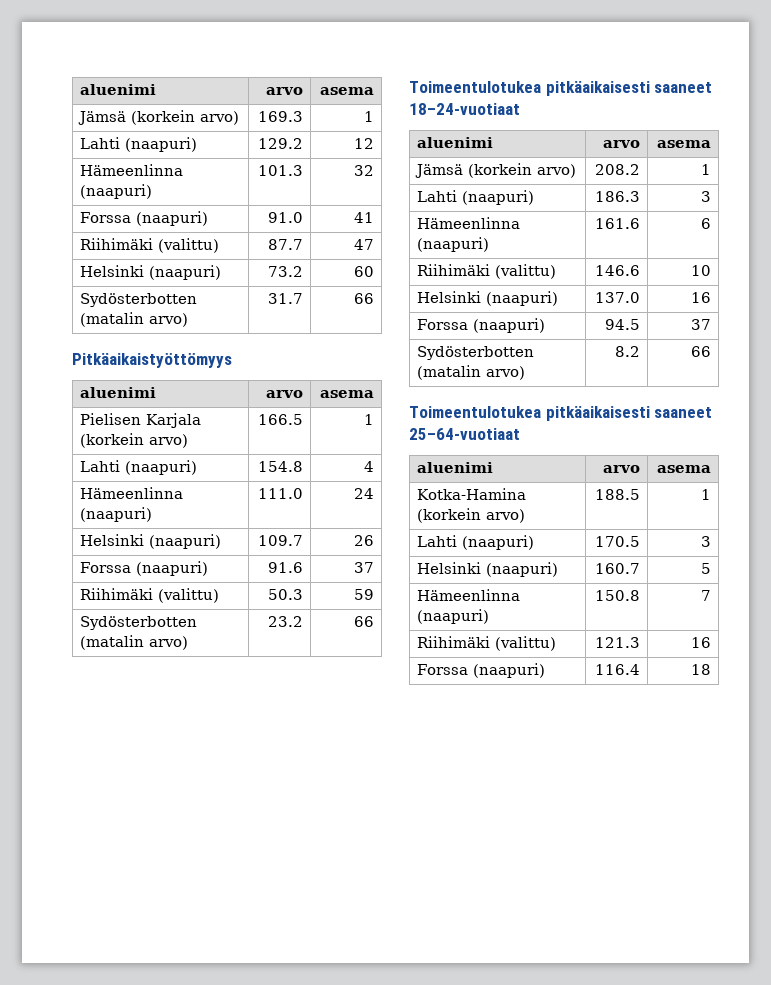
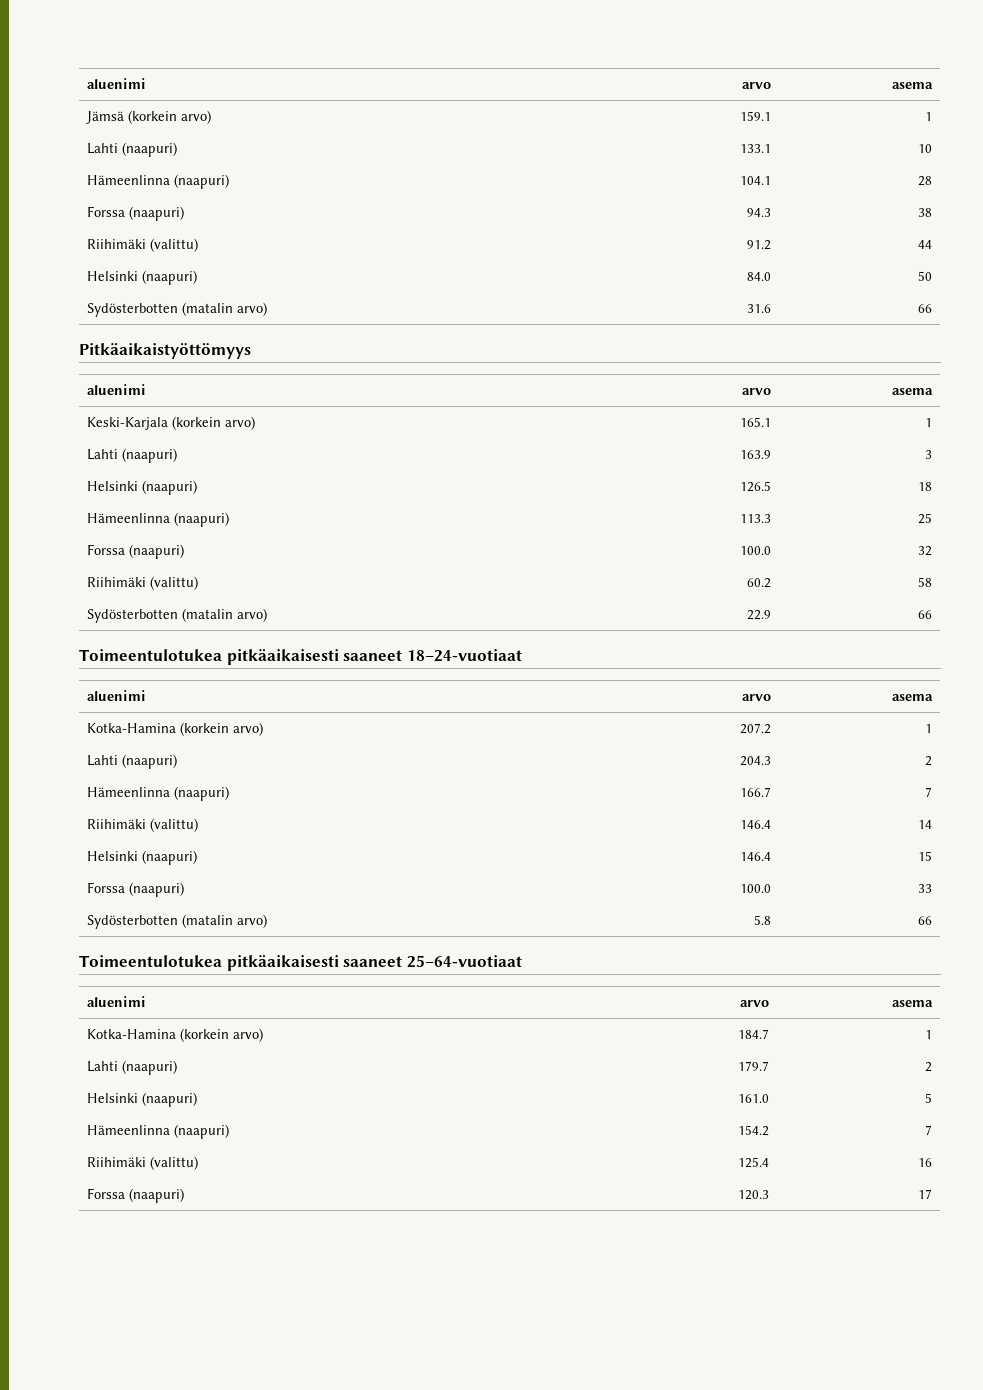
[79,84,156,95] [266,87,304,95] [320,87,375,95] [77,110,239,125] [258,111,304,122] [364,111,375,122] [79,137,197,152] [258,138,304,149] [354,138,375,149] [79,164,183,176] [79,184,152,199] [258,165,304,176] [354,165,375,176] [79,211,208,226] [268,212,304,223] [354,212,375,223] [79,238,219,253] [268,239,304,250] [354,239,375,250] [79,265,221,280] [268,266,304,277] [354,266,375,277] [79,293,197,307] [79,312,188,327] [268,293,304,304] aluenimi | arvo | asema // Jämsä (korkein arvo) | 169.3 | 1 // Lahti (naapuri) | 129.2 | 12 // Hämeenlinna (naapuri) | 101.3 | 32 // Forssa (naapuri) | 91.0 | 41 // Riihimäki (valittu) | 87.7 | 47 // Helsinki (naapuri) | 73.2 | 60 // Sydösterbotten (matalin arvo) | 31.7 -> [87,78,147,89] [741,82,771,89] [891,82,933,89] [86,110,212,124] [739,111,771,121] [924,112,932,121] [87,142,178,157] [739,144,771,153] [917,144,932,153] [87,174,230,189] [739,176,771,185] [917,176,932,186] [87,206,185,221] [746,208,771,217] [917,208,932,217] [87,238,199,252] [746,240,771,250] [917,240,932,249] [87,270,198,285] [746,272,771,281] [917,271,932,281] [87,302,268,317] [746,304,771,313] aluenimi | arvo | asema // Jämsä (korkein arvo) | 159.1 | 1 // Lahti (naapuri) | 133.1 | 10 // Hämeenlinna (naapuri) | 104.1 | 28 // Forssa (naapuri) | 94.3 | 38 // Riihimäki (valittu) | 91.2 | 44 // Helsinki (naapuri) | 84.0 | 50 // Sydösterbotten (matalin arvo) | 31.6
[79,413,201,428] [79,433,188,448] [258,414,304,425] [364,414,375,425] [79,460,197,475] [258,461,304,472] [364,461,375,472] [79,487,183,499] [79,507,152,522] [258,488,304,499] [354,488,375,499] [79,534,221,549] [258,535,304,546] [354,535,375,546] [79,561,208,576] [268,562,304,573] [354,562,375,573] [79,588,219,603] [268,589,304,600] [354,589,375,600] [79,616,197,630] [79,635,188,650] [268,616,304,627] Pielisen Karjala (korkein arvo) | 166.5 | 1 // Lahti (naapuri) | 154.8 | 4 // Hämeenlinna (naapuri) | 111.0 | 24 // Helsinki (naapuri) | 109.7 | 26 // Forssa (naapuri) | 91.6 | 37 // Riihimäki (valittu) | 50.3 | 59 // Sydösterbotten (matalin arvo) | 23.2 -> [87,416,256,430] [739,417,771,427] [924,418,932,427] [87,448,178,463] [739,450,771,459] [924,450,932,459] [87,480,198,495] [739,481,771,492] [917,482,932,491] [87,512,230,527] [739,514,771,523] [917,513,932,524] [87,544,185,559] [739,546,771,555] [917,546,932,556] [87,576,199,590] [746,578,771,588] [917,577,932,587] [87,608,268,623] [746,610,771,620] Keski-Karjala (korkein arvo) | 165.1 | 1 // Lahti (naapuri) | 163.9 | 3 // Helsinki (naapuri) | 126.5 | 18 // Hämeenlinna (naapuri) | 113.3 | 25 // Forssa (naapuri) | 100.0 | 32 // Riihimäki (valittu) | 60.2 | 58 // Sydösterbotten (matalin arvo) | 22.9
[414,163,576,178] [595,164,641,175] [701,164,712,175] [416,190,534,205] [595,191,641,202] [701,191,712,202] [416,217,520,229] [416,237,489,252] [595,218,641,229] [701,218,712,229] [416,264,556,279] [595,265,641,276] [691,265,712,276] [416,291,558,306] [595,292,641,303] [691,292,712,303] [416,318,545,333] [605,319,641,330] [691,319,712,330] [416,346,534,360] [416,365,525,380] [615,346,641,357] Jämsä (korkein arvo) | 208.2 | 1 // Lahti (naapuri) | 186.3 | 3 // Hämeenlinna (naapuri) | 161.6 | 6 // Riihimäki (valittu) | 146.6 | 10 // Helsinki (naapuri) | 137.0 | 16 // Forssa (naapuri) | 94.5 | 37 // Sydösterbotten (matalin arvo) | 8.2 -> [87,722,264,736] [739,723,771,734] [924,724,932,733] [87,754,178,769] [739,756,771,766] [924,756,932,766] [87,786,230,801] [739,787,771,797] [924,787,932,797] [87,818,199,832] [739,820,771,829] [917,820,932,829] [87,850,198,865] [739,852,771,861] [917,851,932,861] [87,882,185,897] [739,884,771,893] [917,884,932,893] [87,914,268,929] [753,915,771,925] Kotka-Hamina (korkein arvo) | 207.2 | 1 // Lahti (naapuri) | 204.3 | 2 // Hämeenlinna (naapuri) | 166.7 | 7 // Riihimäki (valittu) | 146.4 | 14 // Helsinki (naapuri) | 146.4 | 15 // Forssa (naapuri) | 100.0 | 33 // Sydösterbotten (matalin arvo) | 5.8
[595,489,641,500] [701,489,712,500] [416,535,534,550] [595,536,641,547] [701,536,712,547] [416,562,558,577] [595,563,641,574] 188.5 | 1 // Lahti (naapuri) | 170.5 | 3 // Helsinki (naapuri) | 160.7 -> [737,1029,769,1039] [924,1030,932,1039] [87,1060,178,1075] [737,1061,769,1071] [924,1062,932,1072] [87,1092,198,1107] [737,1094,769,1103] 184.7 | 1 // Lahti (naapuri) | 179.7 | 2 // Helsinki (naapuri) | 161.0
[595,590,641,601] [701,590,712,601] [416,636,556,651] [595,637,641,648] [691,637,712,648] [416,663,545,678] [595,664,641,675] [691,664,712,675] 150.8 | 7 // Riihimäki (valittu) | 121.3 | 16 // Forssa (naapuri) | 116.4 | 18 -> [737,1125,769,1136] [924,1125,932,1135] [87,1156,199,1170] [737,1157,769,1168] [917,1158,932,1167] [87,1188,185,1203] [737,1190,769,1200] [917,1189,932,1199] 154.2 | 7 // Riihimäki (valittu) | 125.4 | 16 // Forssa (naapuri) | 120.3 | 17

